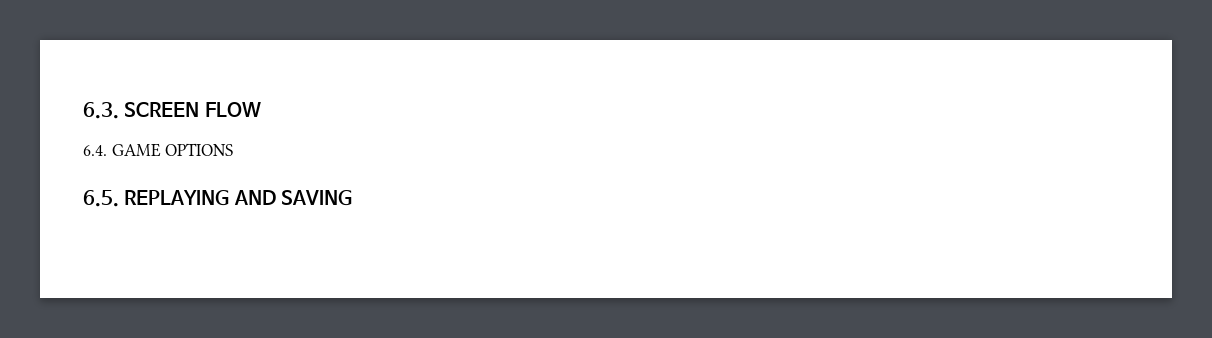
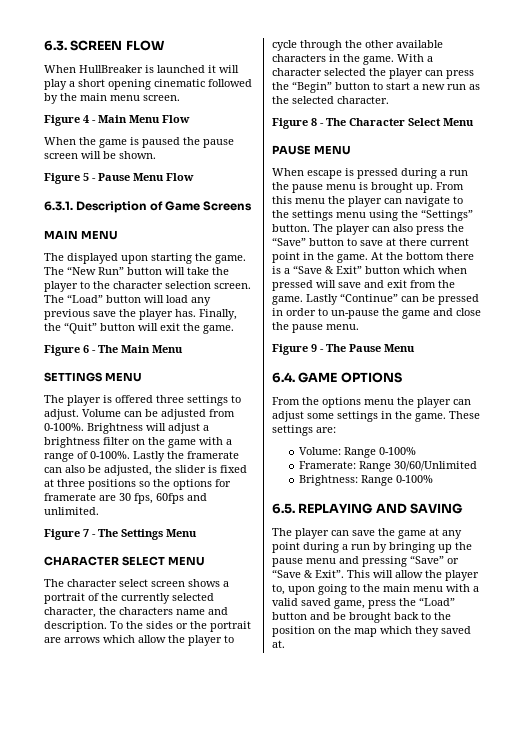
[83,143,234,157] [83,190,353,207] 6.4. GAME OPTIONS // 6.5. REPLAYING AND SAVING -> [44,65,239,73] [44,79,252,90] [44,93,180,104] [44,115,190,126] [44,137,234,148] [44,151,156,159] [44,173,194,184] [44,201,253,213] [44,230,118,240] [44,253,246,264] [44,266,229,275] [44,281,251,292] [44,294,211,306] [44,309,237,320] [44,322,234,334] [44,345,183,356] [44,372,142,382] [44,395,241,406] [44,409,235,420] [44,423,209,434] [44,437,232,448] [44,451,239,462] [44,465,247,476] [44,479,231,490] [44,493,207,504] [44,507,99,515] [44,529,197,540] [44,556,205,566] [44,579,229,587] [44,593,214,604] [44,607,228,618] [44,621,251,632] [44,635,234,646] [272,40,443,51] [272,54,433,65] [272,68,474,79] [272,81,480,93] [272,96,389,104] [272,118,474,129] [272,145,351,155] [272,168,468,179] [272,182,464,193] [272,196,463,207] [272,209,473,221] [272,224,464,235] [272,237,469,246] [272,252,474,263] [272,265,467,274] [272,280,455,291] [272,293,479,305] [272,308,481,319] [272,322,359,333] [272,344,415,355] [272,372,402,383] [272,397,471,408] [272,411,480,422] [272,425,336,436] [298,447,416,458] [298,461,477,472] [298,475,433,486] [272,503,464,514] [272,528,462,539] [272,542,472,553] [272,555,459,567] [272,569,479,581] [272,584,479,595] [272,597,455,609] [272,612,451,623] [272,626,471,637] [272,640,285,648] When HullBreaker is launched it will play a short opening cinematic followed by the main menu screen. // Figure 4 - Main Menu Flow // When the game is paused the pause screen will be shown. // Figure 5 - Pause Menu Flow // 6.3.1. Description of Game Screens // MAIN MENU // The displayed upon starting the game. The “New Run” button will take the player to the character selection screen. The “Load” button will load any previous save the player has. Finally, the “Quit” button will exit the game. // Figure 6 - The Main Menu // SETTINGS MENU // The player is offered three settings to adjust. Volume can be adjusted from 0-100%. Brightness will adjust a brightness filter on the game with a range of 0-100%. Lastly the framerate can also be adjusted, the slider is fixed at three positions so the options for framerate are 30 fps, 60fps and unlimited. // Figure 7 - The Settings Menu // CHARACTER SELECT MENU // The character select screen shows a portrait of the currently selected character, the characters name and description. To the sides or the portrait are arrows which allow the player to cycle through the other available characters in the game. With a character selected the player can press the “Begin” button to start a new run as the selected character. // Figure 8 - The Character Select Menu // PAUSE MENU // When escape is pressed during a run the pause menu is brought up. From this menu the player can navigate to the settings menu using the “Settings” button. The player can also press the “Save” button to save at there current point in the game. At the bottom there is a “Save & Exit” button which when pressed will save and exit from the game. Lastly “Continue” can be pressed in order to un-pause the game and close the pause menu. // Figure 9 - The Pause Menu // 6.4. GAME OPTIONS // From the options menu the player can adjust some settings in the game. These settings are: // Volume: Range 0-100% // Framerate: Range 30/60/Unlimited // Brightness: Range 0-100% // 6.5. REPLAYING AND SAVING // The player can save the game at any point during a run by bringing up the pause menu and pressing “Save” or “Save & Exit”. This will allow the player to, upon going to the main menu with a valid saved game, press the “Load” button and be brought back to the position on the map which they saved at.

